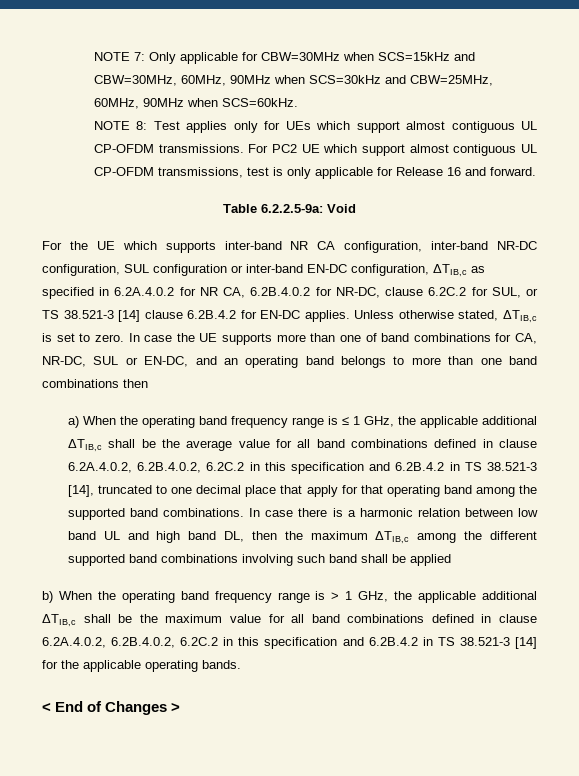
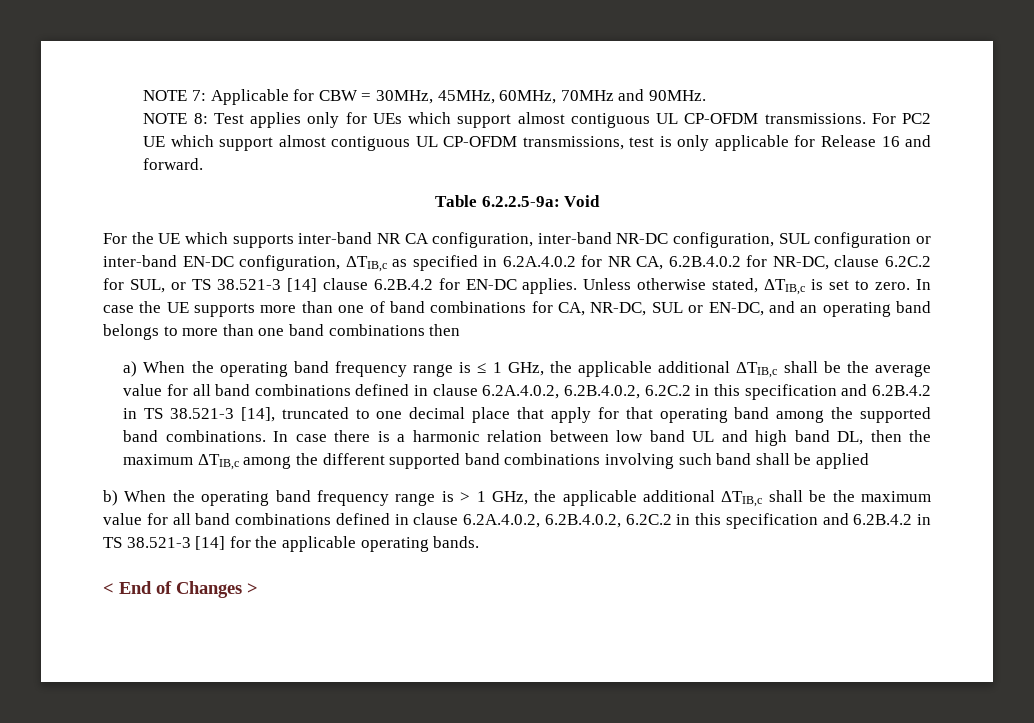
[148,52,475,64] [93,75,493,86] [93,98,298,109] Only applicable for CBW=30MHz when SCS=15kHz and CBW=30MHz, 60MHz, 90MHz when SCS=30kHz and CBW=25MHz, 60MHz, 90MHz when SCS=60kHz. -> [210,89,706,105] Applicable for CBW = 30MHz, 45MHz, 60MHz, 70MHz and 90MHz.

